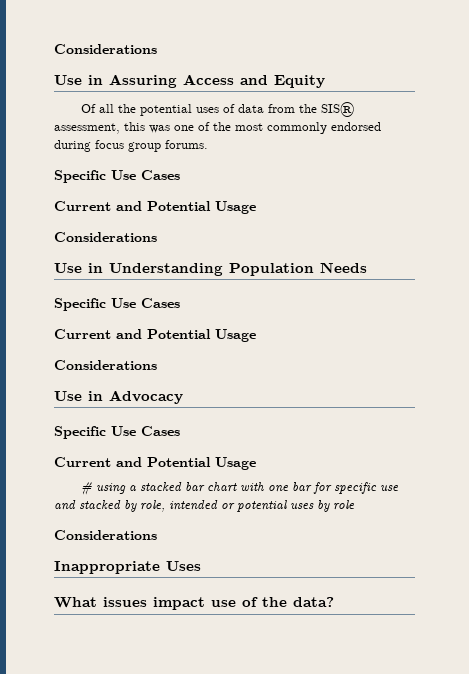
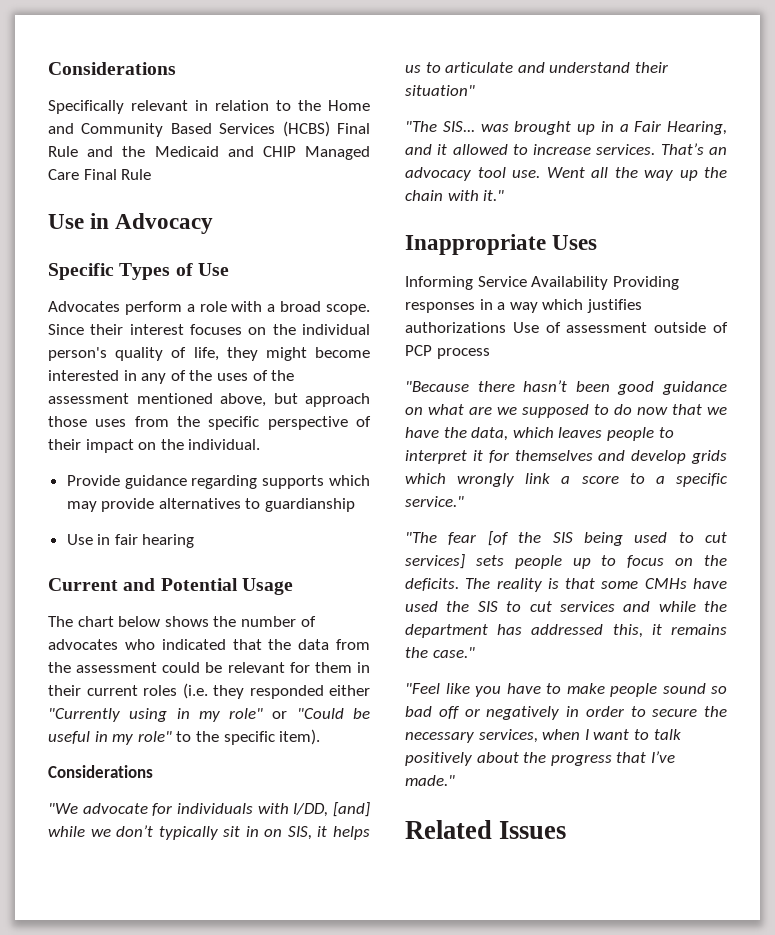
[54,44,157,54] [54,74,325,88] [80,102,354,117] [54,122,381,134] [54,140,208,152] [54,170,180,183] [54,201,256,214] [54,232,157,242] [54,262,367,276] [54,298,180,311] [54,329,256,342] [54,360,157,370] [54,390,183,404] [54,426,180,439] [54,457,256,470] [80,482,399,495] [54,500,355,512] [54,530,157,540] [54,561,201,574] [54,597,334,610] Considerations // Use in Assuring Access and Equity // Of all the potential uses of data from the SIS® assessment, this was one of the most commonly endorsed during focus group forums. // Specific Use Cases // Current and Potential Usage // Considerations // Use in Understanding Population Needs // Specific Use Cases // Current and Potential Usage // Considerations // Use in Advocacy // Specific Use Cases // Current and Potential Usage // # using a stacked bar chart with one bar for specific use and stacked by role, intended or potential uses by role // Considerations // Inappropriate Uses // What issues impact use of the data? -> [48,62,176,75] [48,100,370,114] [48,121,370,137] [48,146,370,160] [48,169,152,180] [48,213,214,234] [48,263,229,280] [48,301,370,315] [48,324,370,335] [48,347,370,361] [48,370,295,384] [48,393,370,407] [48,416,371,430] [48,439,261,453] [66,475,370,489] [66,498,356,512] [66,534,195,548] [48,578,293,595] [48,616,316,627] [48,639,370,650] [48,662,370,673] [48,683,370,699] [48,708,370,722] [48,729,321,745] [48,765,153,778] [48,802,370,817] [48,825,370,840] [405,62,668,73] [405,85,475,96] [405,121,727,135] [405,143,727,155] [405,167,727,181] [405,190,505,201] [405,234,598,255] [405,276,679,290] [405,299,642,313] [405,322,728,333] [405,345,490,359] [405,380,727,395] [405,404,727,418] [405,427,674,441] [405,450,727,464] [405,473,728,487] [405,496,464,507] [405,531,727,546] [405,554,727,569] [405,578,727,592] [405,601,727,612] [405,624,727,638] [405,647,475,658] [405,683,727,697] [405,706,727,720] [405,729,681,743] [405,751,675,766] [405,775,455,786] [405,820,567,839] Considerations // Specifically relevant in relation to the Home and Community Based Services (HCBS) Final Rule and the Medicaid and CHIP Managed Care Final Rule // Use in Advocacy // Specific Types of Use // Advocates perform a role with a broad scope. Since their interest focuses on the individual person's quality of life, they might become interested in any of the uses of the assessment mentioned above, but approach those uses from the specific perspective of their impact on the individual. // Provide guidance regarding supports which may provide alternatives to guardianship // Use in fair hearing // Current and Potential Usage // The chart below shows the number of advocates who indicated that the data from the assessment could be relevant for them in their current roles (i.e. they responded either "Currently using in my role" or "Could be useful in my role" to the specific item). // Considerations // "We advocate for individuals with I/DD, [and] while we don’t typically sit in on SIS, it helps us to articulate and understand their situation" // "The SIS... was brought up in a Fair Hearing, and it allowed to increase services. That’s an advocacy tool use. Went all the way up the chain with it." // Inappropriate Uses // Informing Service Availability Providing responses in a way which justifies authorizations Use of assessment outside of PCP process // "Because there hasn’t been good guidance on what are we supposed to do now that we have the data, which leaves people to interpret it for themselves and develop grids which wrongly link a score to a specific service." // "The fear [of the SIS being used to cut services] sets people up to focus on the deficits. The reality is that some CMHs have used the SIS to cut services and while the department has addressed this, it remains the case." // "Feel like you have to make people sound so bad off or negatively in order to secure the necessary services, when I want to talk positively about the progress that I’ve made." // Related Issues

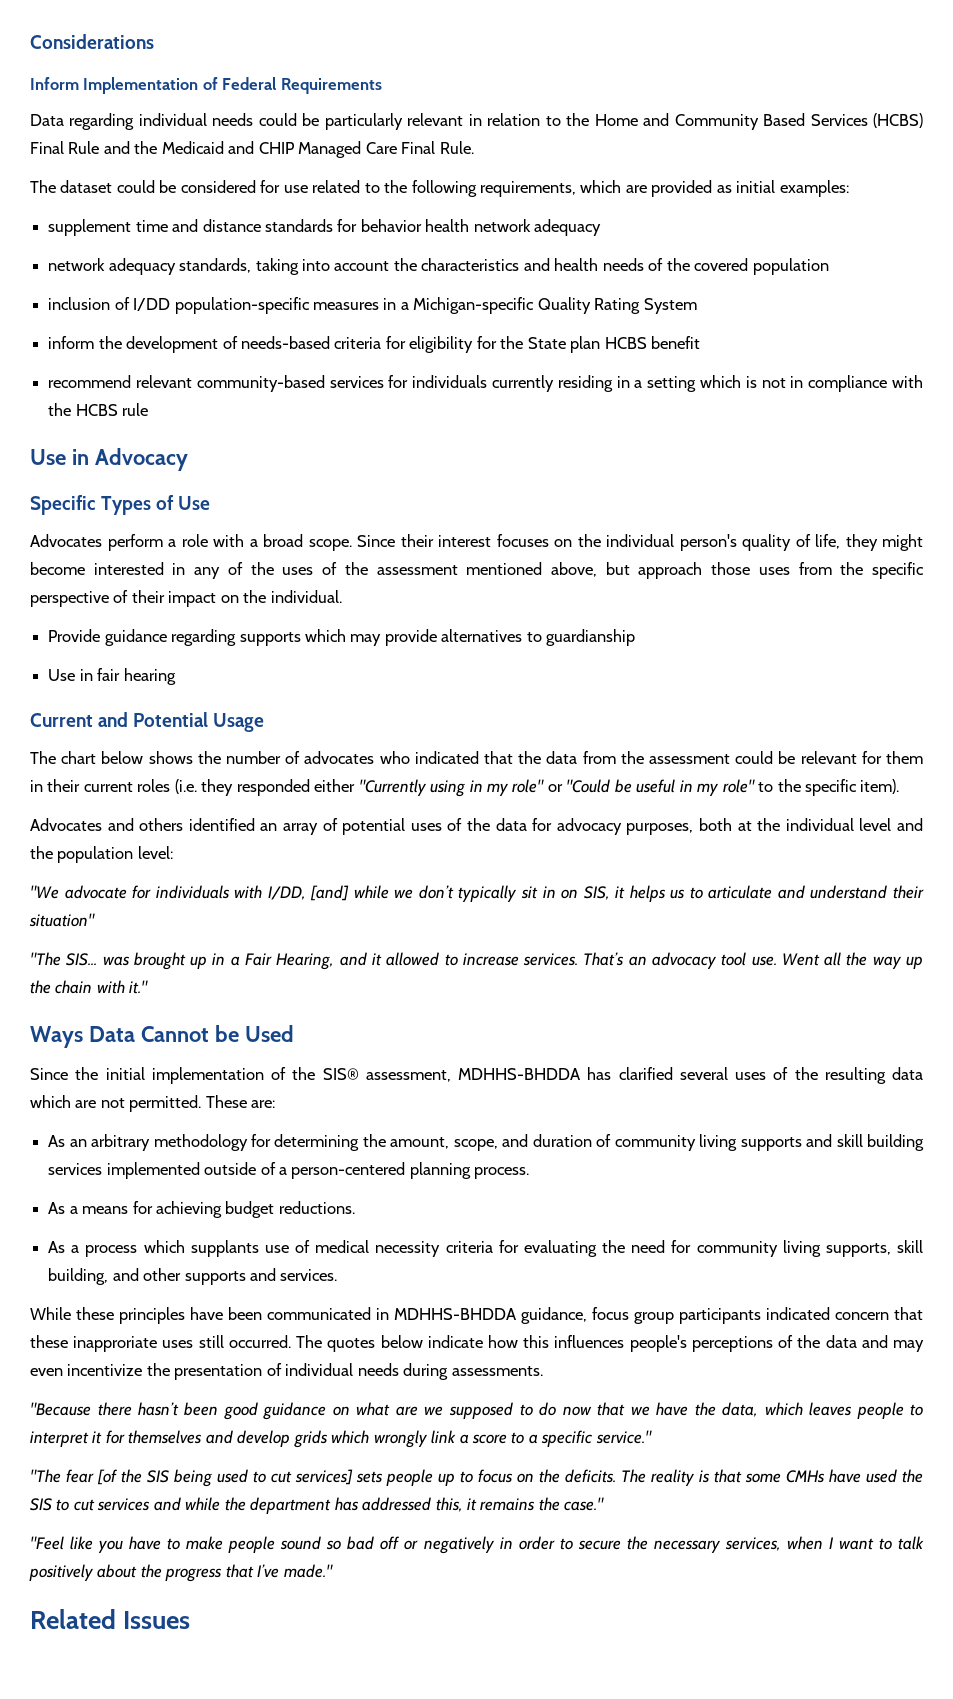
[48,62,176,75] [48,100,124,114] Considerations // Specifically -> [30,34,154,49] [30,77,382,94] [30,113,403,130] Considerations // Inform Implementation of Federal Requirements // Data regarding individual needs could be particularly
[121,169,152,180] Rule -> [439,141,474,154] [30,180,849,197] [48,219,602,236] [48,258,829,275] [48,297,697,314] [48,336,701,353] [48,375,924,392] [48,403,149,416] Rule. // The dataset could be considered for use related to the following requirements, which are provided as initial examples: // supplement time and distance standards for behavior health network adequacy // network adequacy standards, taking into account the characteristics and health needs of the covered population // inclusion of I/DD population-specific measures in a Michigan-specific Quality Rating System // inform the development of needs-based criteria for eligibility for the State plan HCBS benefit // recommend relevant community-based services for individuals currently residing in a setting which is not in compliance with the HCBS rule
[48,765,153,778] Considerations -> [30,818,924,835] [30,846,173,863] Advocates and others identified an array of potential uses of the data for advocacy purposes, both at the individual level and the population level:
[405,234,598,255] [405,276,679,290] [405,299,642,313] [405,322,728,333] [405,345,490,359] Inappropriate Uses // Informing Service Availability Providing responses in a way which justifies authorizations Use of assessment outside of PCP process -> [30,1025,294,1048] [30,1067,923,1084] [30,1095,276,1112] [48,1134,925,1151] [48,1162,530,1179] [48,1201,355,1218] [48,1240,923,1257] [48,1268,338,1285] [30,1307,923,1324] [30,1335,924,1352] [30,1363,543,1380] Ways Data Cannot be Used // Since the initial implementation of the SIS® assessment, MDHHS-BHDDA has clarified several uses of the resulting data which are not permitted. These are: // As an arbitrary methodology for determining the amount, scope, and duration of community living supports and skill building services implemented outside of a person-centered planning process. // As a means for achieving budget reductions. // As a process which supplants use of medical necessity criteria for evaluating the need for community living supports, skill building, and other supports and services. // While these principles have been communicated in MDHHS-BHDDA guidance, focus group participants indicated concern that these inapproriate uses still occurred. The quotes below indicate how this influences people's perceptions of the data and may even incentivize the presentation of individual needs during assessments.

